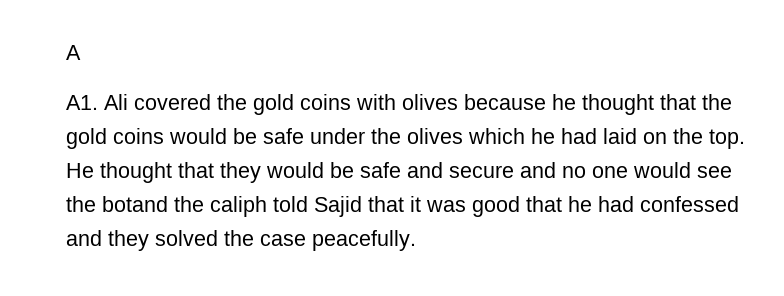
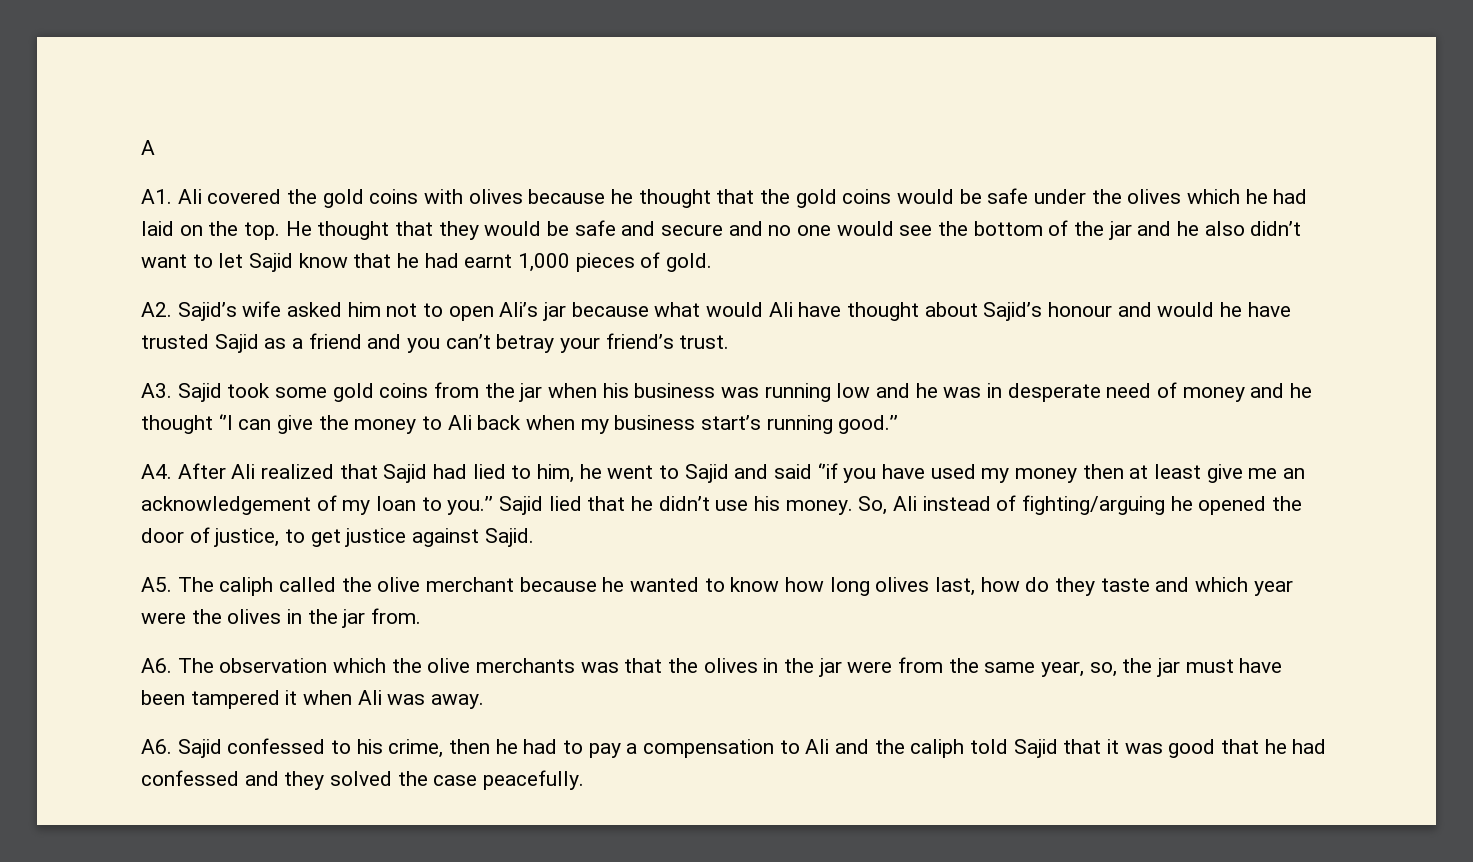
[102,196,168,212] botand -> [973,220,1302,240] [141,252,713,272] [141,301,1291,321] [141,333,730,353] [141,382,1313,402] [141,414,899,434] [141,463,1306,483] [141,495,1303,515] [141,527,534,547] [141,577,1293,596] [141,608,422,628] [141,657,1283,677] [141,690,485,709] [141,738,870,758] bottom of the jar and he also didn’t want to let Sajid know that he had earnt 1,000 pieces of gold. // A2. Sajid’s wife asked him not to open Ali’s jar because what would Ali have thought about Sajid’s honour and would he have trusted Sajid as a friend and you can’t betray your friend’s trust. // A3. Sajid took some gold coins from the jar when his business was running low and he was in desperate need of money and he thought ‘’I can give the money to Ali back when my business start’s running good.’’ // A4. After Ali realized that Sajid had lied to him, he went to Sajid and said ‘’if you have used my money then at least give me an acknowledgement of my loan to you.’’ Sajid lied that he didn’t use his money. So, Ali instead of fighting/arguing he opened the door of justice, to get justice against Sajid. // A5. The caliph called the olive merchant because he wanted to know how long olives last, how do they taste and which year were the olives in the jar from. // A6. The observation which the olive merchants was that the olives in the jar were from the same year, so, the jar must have been tampered it when Ali was away. // A6. Sajid confessed to his crime, then he had to pay a compensation to Ali and

